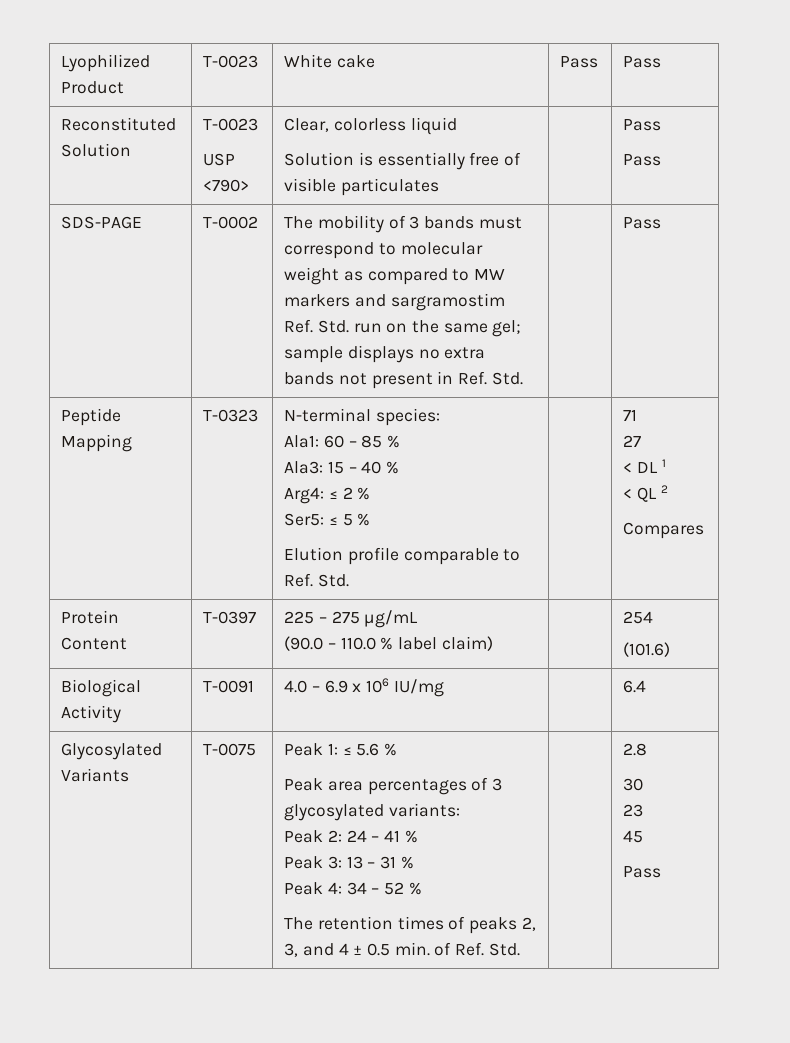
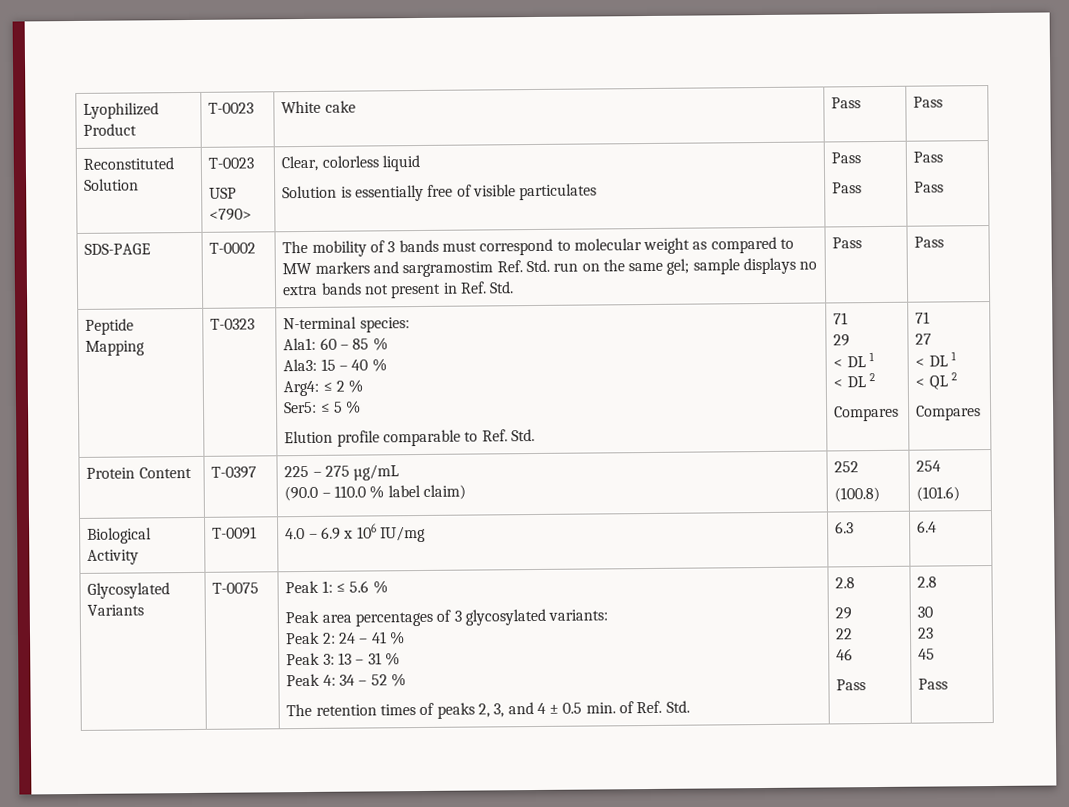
(439, 187) none -> [831,152,862,164] [832,182,863,194] Pass // Pass
(523, 378) none -> [832,237,863,249] Pass
(349, 580) none -> [833,312,849,325] [833,334,851,347] [833,352,875,368] [833,373,875,388] [834,405,900,422] 71 // 29 // < DL 1 // < DL 2 // Compares
(493, 643) none -> [834,461,860,473] [834,486,881,503] 252 // (100.8)
(444, 688) none -> [835,521,855,534] 6.3
(520, 949) none -> [835,577,856,589] [835,607,853,620] [835,628,854,640] [836,648,854,661] [836,679,867,691] 2.8 // 29 // 22 // 46 // Pass

